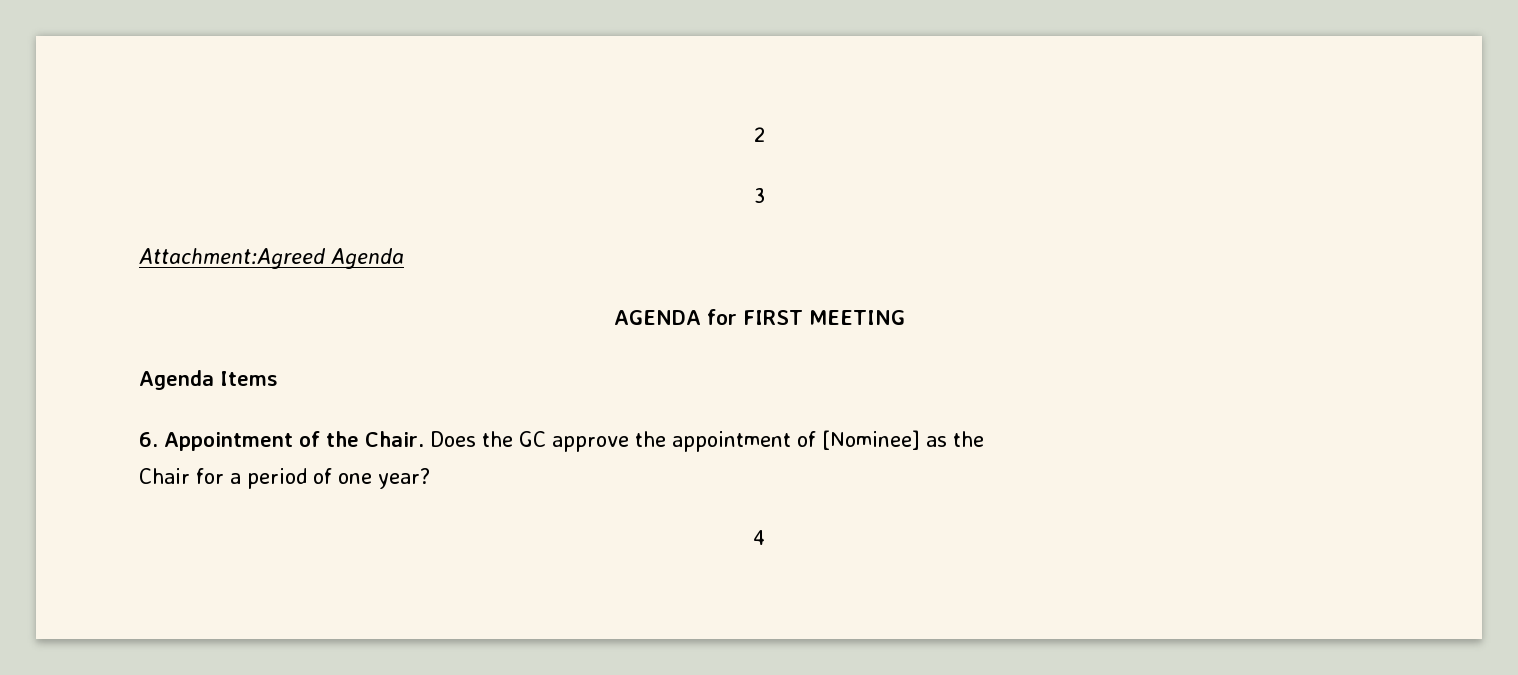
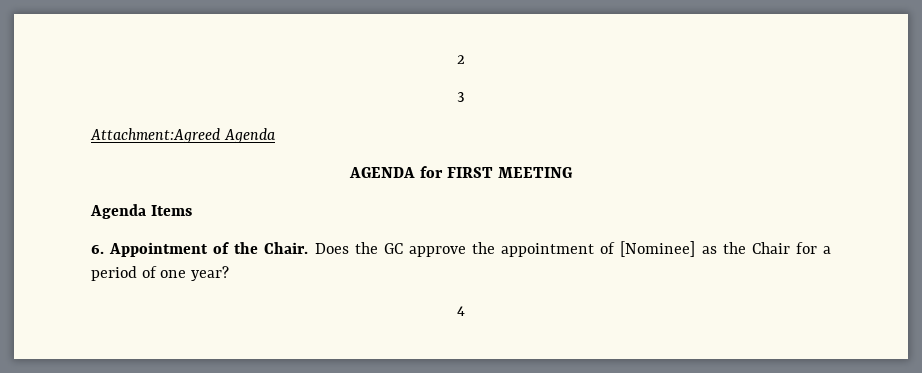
(984, 439) // -> (746, 248) none

